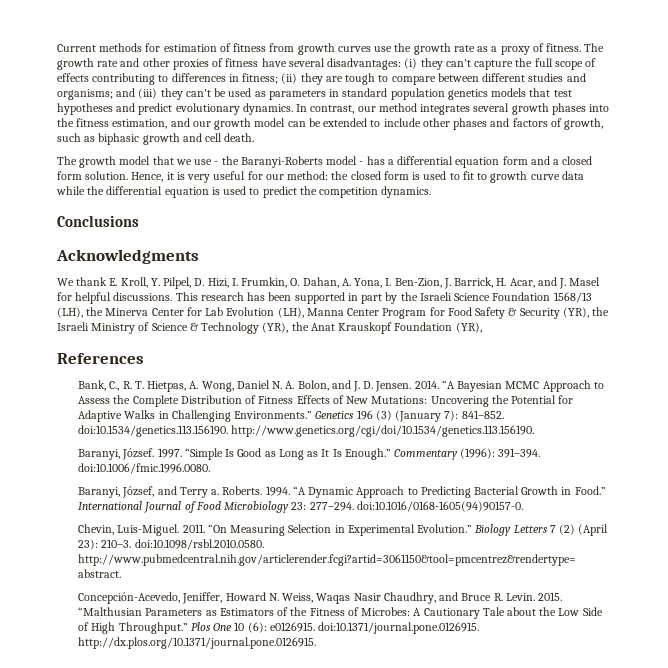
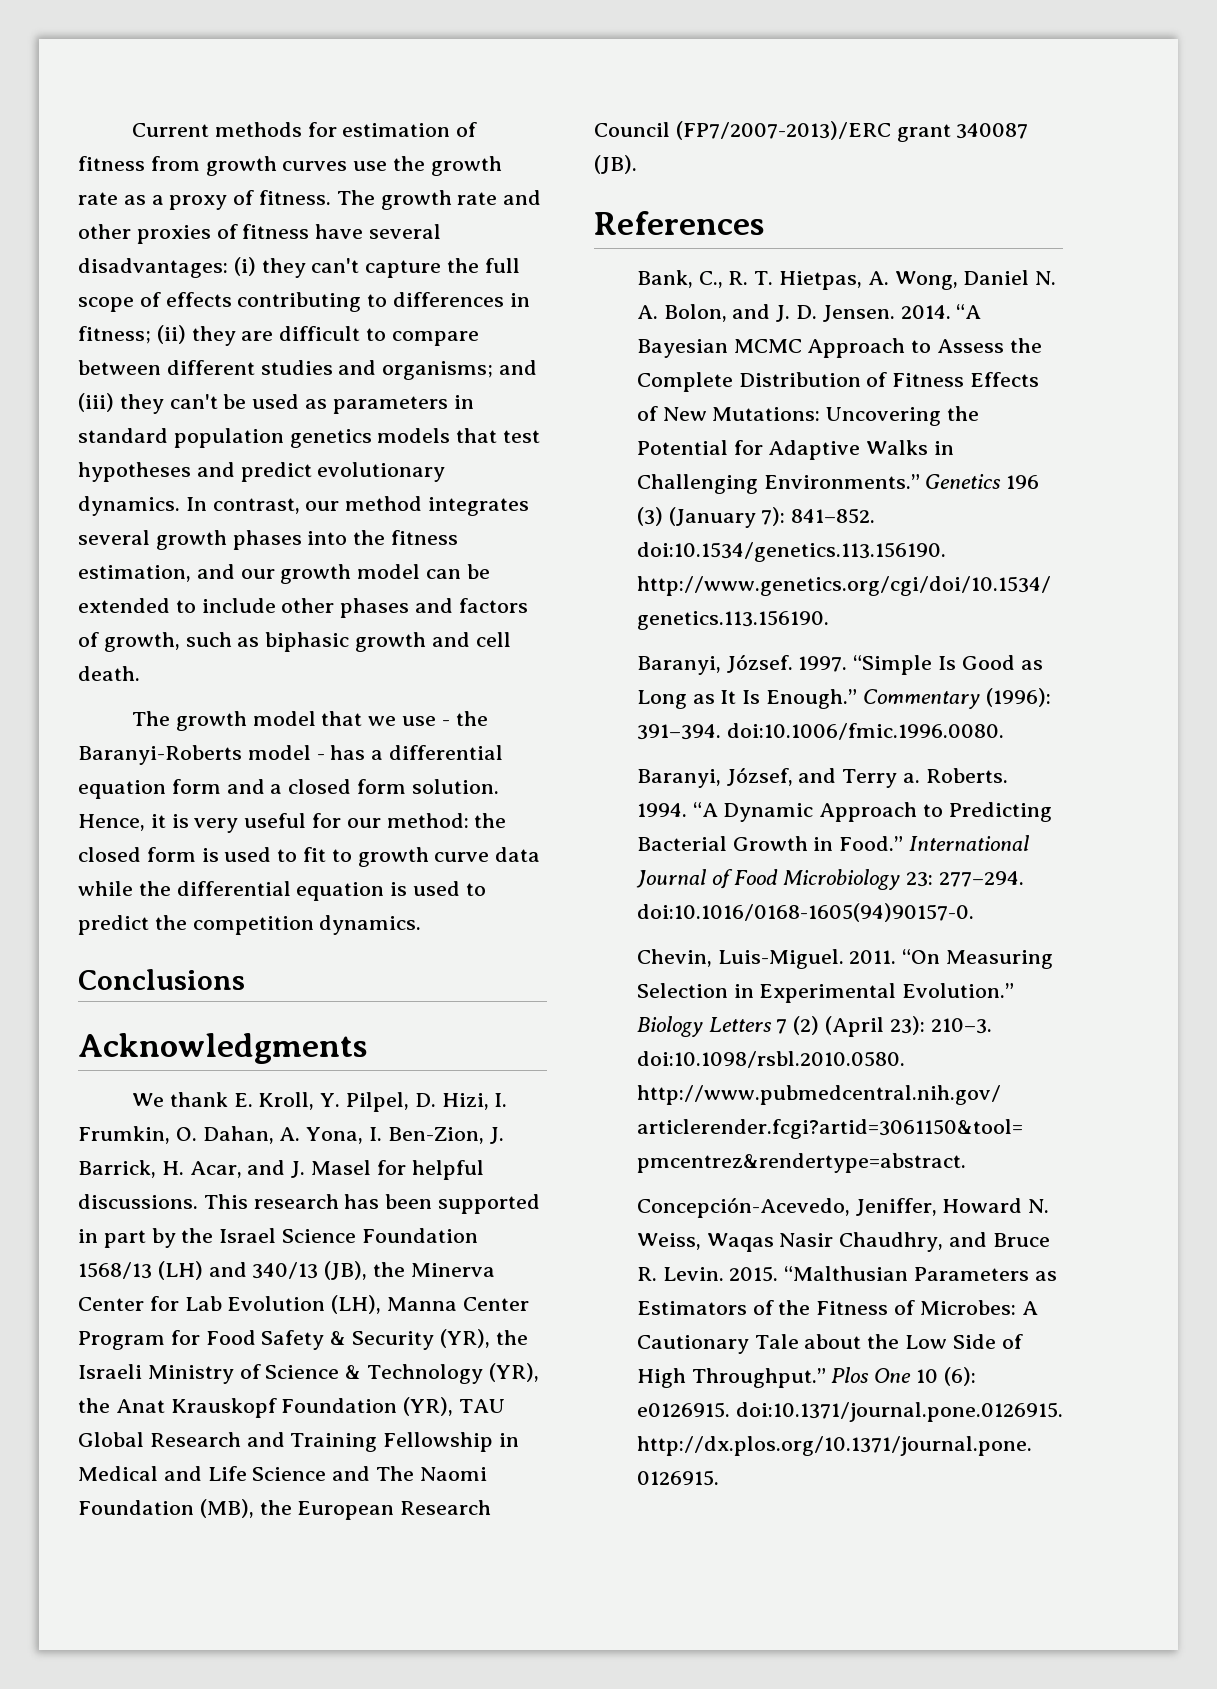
[345,73,376,85] tough -> [279,326,361,341] difficult
[419,292,452,301] Israeli -> [219,1228,277,1243] Israel
[57,307,83,318] (LH), -> [157,1261,368,1280] (LH) and 340/13 (JB),
(482, 327) none -> [459,1399,506,1413] [78,1432,519,1452] [78,1466,487,1481] [78,1499,492,1520] [594,121,1029,142] [594,155,637,174] TAU Global Research and Training Fellowship in Medical and Life Science and The Naomi Foundation (MB), the European Research Council (FP7/2007-2013)/ERC grant 340087 (JB).

